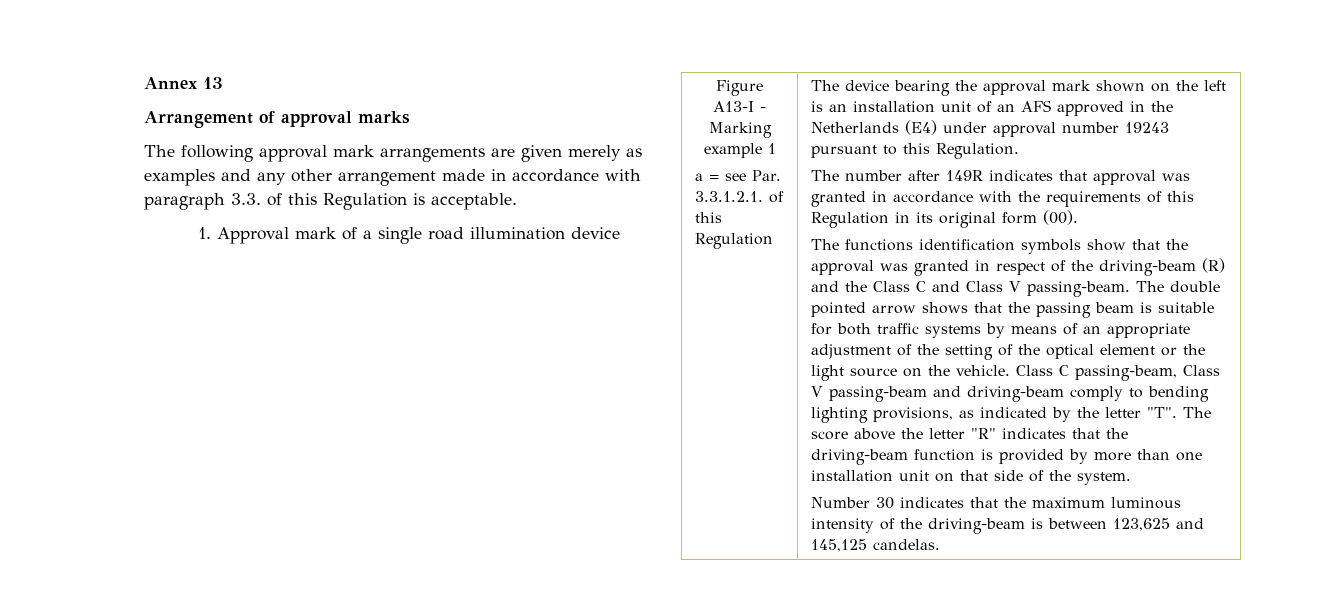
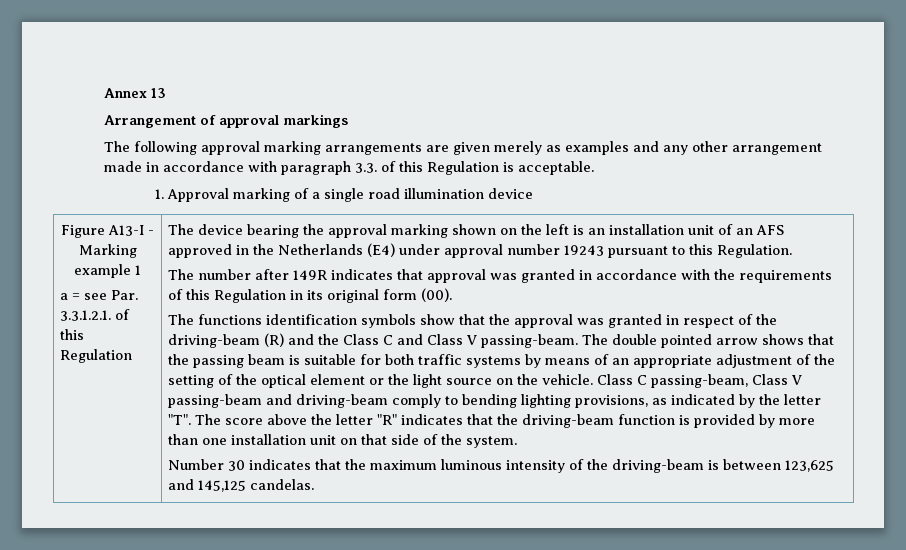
[357,111,410,124] marks -> [282,114,348,128] markings
[332,145,374,157] mark -> [263,141,321,155] marking
[294,227,336,239] mark -> [232,188,290,202] marking
[1051,80,1091,91] mark -> [391,224,449,238] marking

